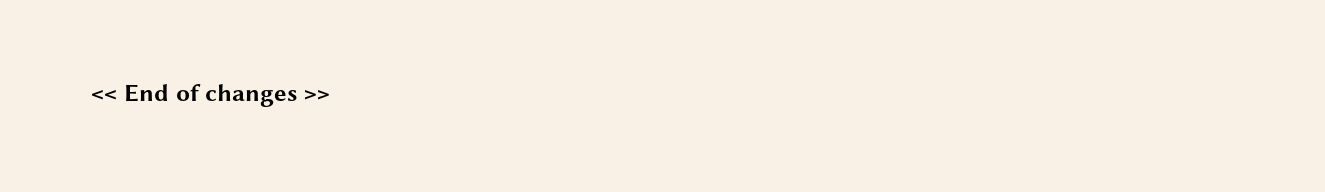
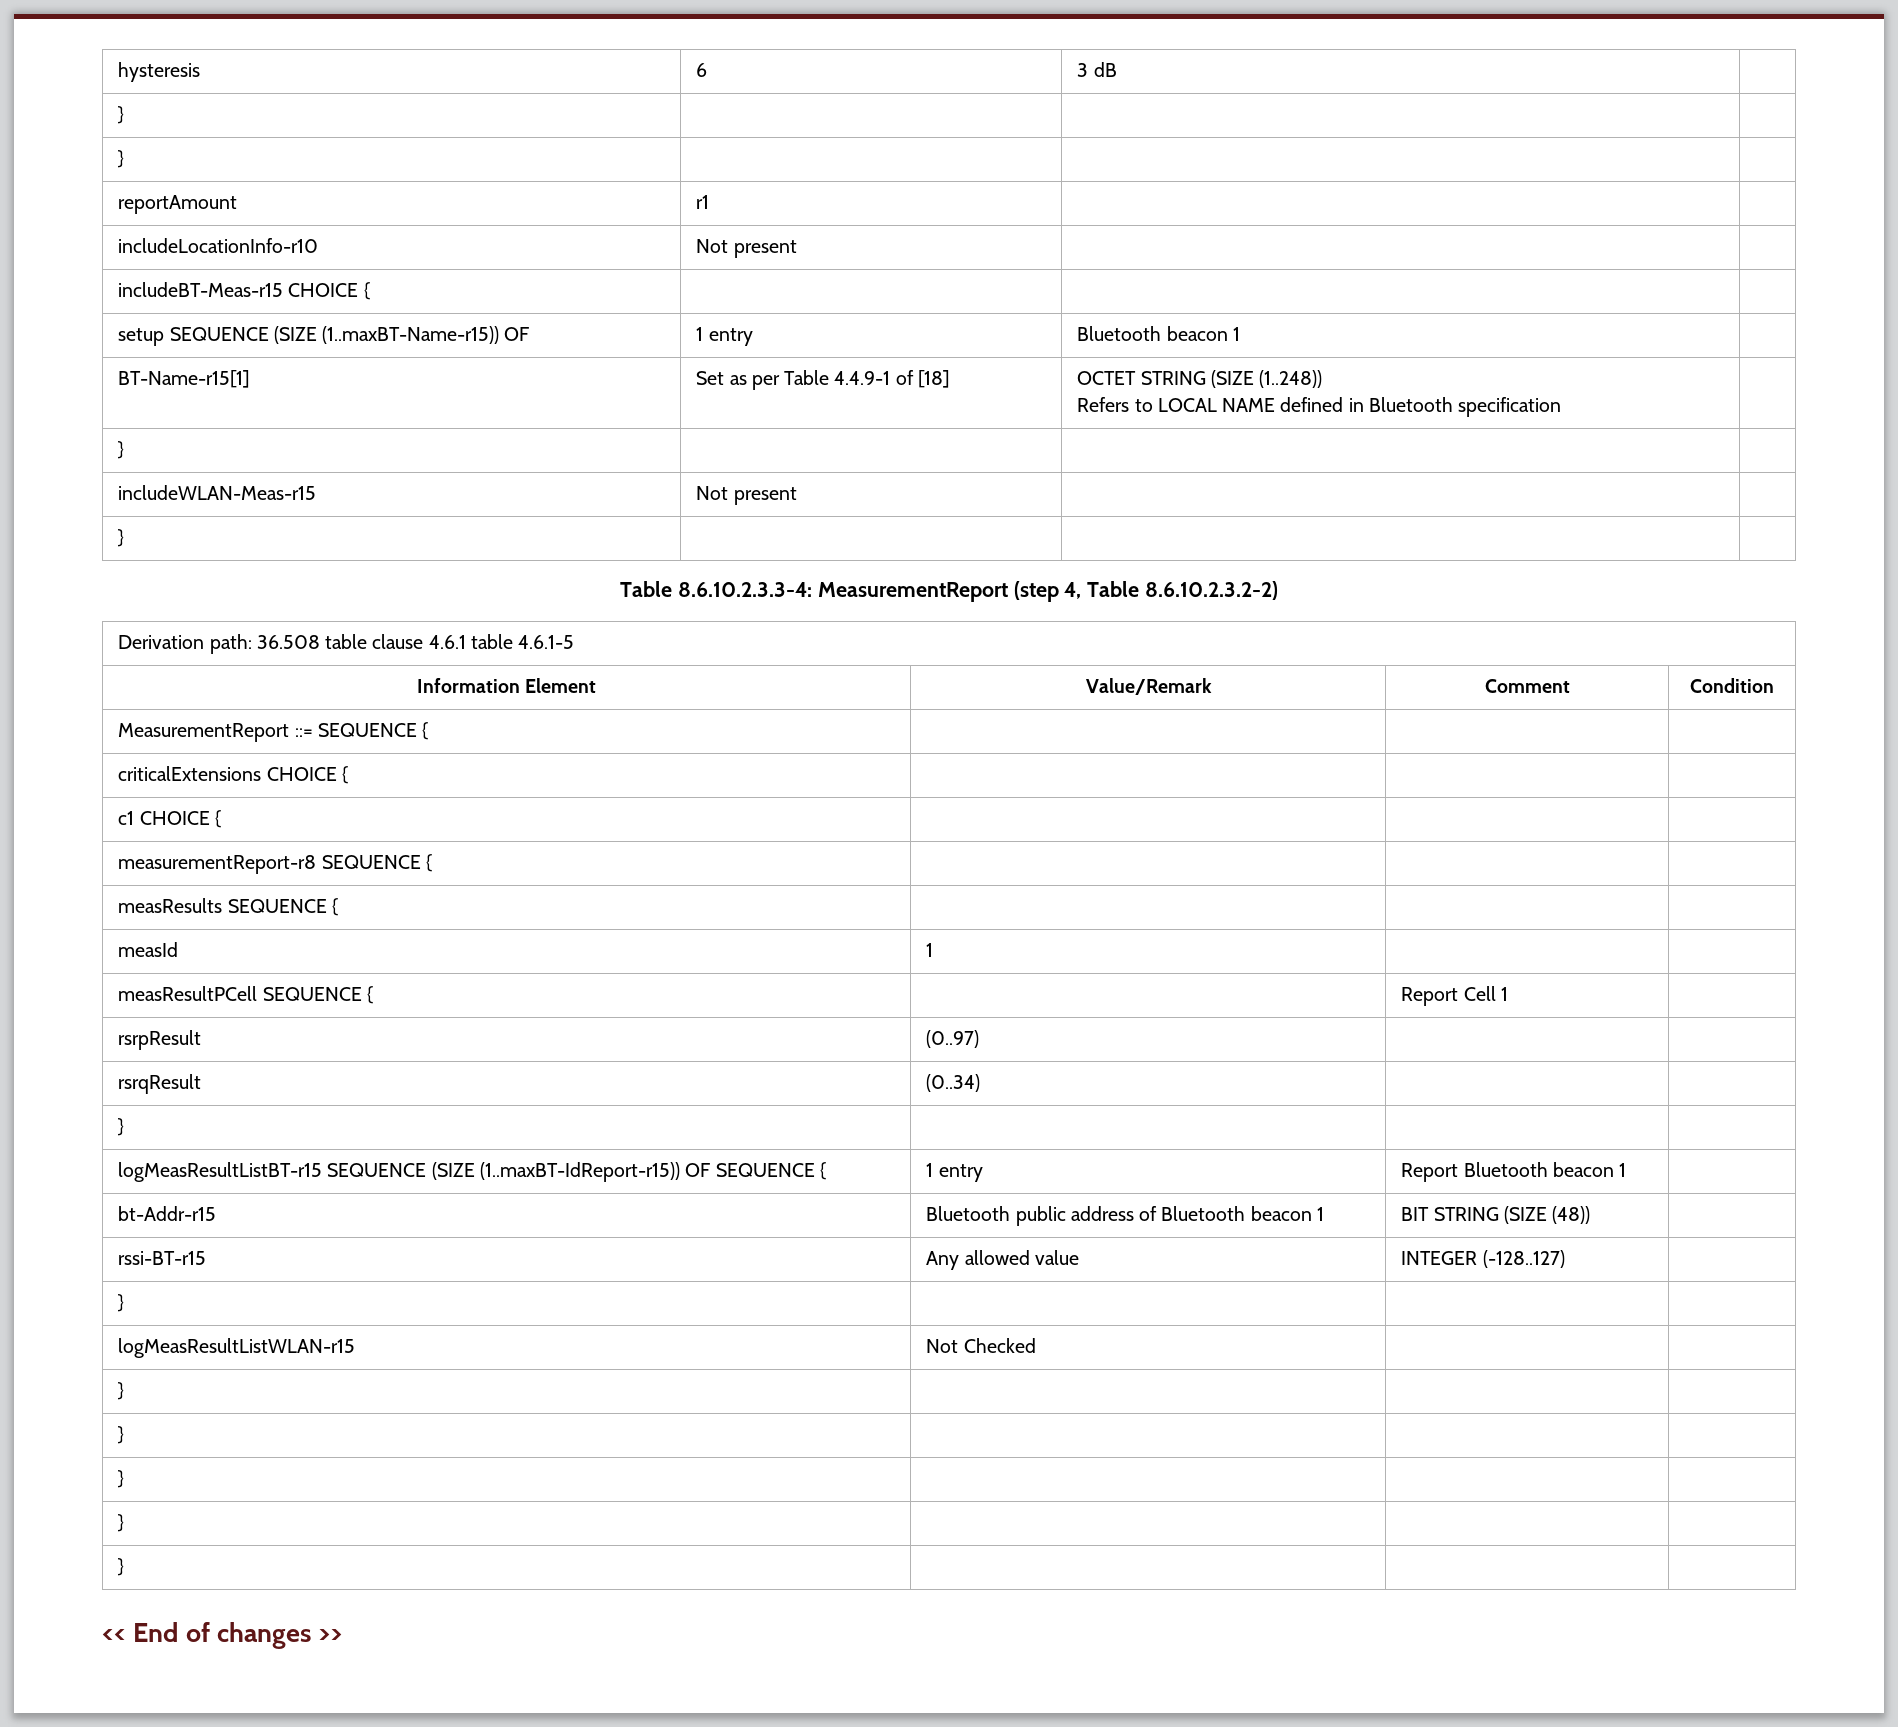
(91, 95) none -> [118,62,201,82] [696,63,708,77] [1077,62,1117,77] [118,106,125,124] [118,150,125,168] [118,195,238,214] [696,195,710,209] [118,238,319,253] [696,239,797,258] [118,282,370,300] [118,326,530,346] [696,327,753,346] [1077,326,1240,341] [118,370,251,388] [696,370,950,390] [1077,370,1323,388] [1077,397,1562,417] [118,441,125,459] [118,485,317,500] [696,486,797,505] [118,529,125,547] [620,581,1278,602] [118,634,575,654] [416,678,597,693] [1085,678,1212,695] [1484,679,1570,693] [1690,678,1774,693] [118,722,429,742] [118,766,348,784] [118,810,221,828] [118,854,432,874] [118,898,338,916] [118,942,179,957] [926,943,934,957] [118,986,373,1004] [1401,986,1508,1006] [118,1030,202,1050] [926,1030,980,1048] [118,1074,202,1094] [926,1074,981,1092] [118,1118,125,1136] [118,1162,826,1182] [926,1163,983,1182] [1401,1162,1627,1182] [118,1206,217,1221] [926,1206,1324,1226] [1401,1206,1591,1224] [118,1251,207,1265] [926,1250,1079,1270] [1401,1250,1565,1268] [118,1294,125,1312] [118,1338,356,1358] [926,1338,1036,1353] [118,1382,125,1400] [118,1426,125,1444] [118,1470,125,1488] [118,1514,125,1532] [118,1558,125,1576] hysteresis | 6 | 3 dB | // } | | | // } | | | // reportAmount | r1 | | // includeLocationInfo-r10 | Not present | | // includeBT-Meas-r15 CHOICE { | | | // setup SEQUENCE (SIZE (1..maxBT-Name-r15)) OF | 1 entry | Bluetooth beacon 1 | // BT-Name-r15[1] | Set as per Table 4.4.9-1 of [18] | OCTET STRING (SIZE (1..248)) // Refers to LOCAL NAME defined in Bluetooth specification | // } | | | // includeWLAN-Meas-r15 | Not present | | // } | | | // Table 8.6.10.2.3.3-4: MeasurementReport (step 4, Table 8.6.10.2.3.2-2) // Derivation path: 36.508 table clause 4.6.1 table 4.6.1-5 // Information Element | Value/Remark | Comment | Condition // MeasurementReport ::= SEQUENCE { | | | // criticalExtensions CHOICE { | | | // c1 CHOICE { | | | // measurementReport-r8 SEQUENCE { | | | // measResults SEQUENCE { | | | // measId | 1 | | // measResultPCell SEQUENCE { | | Report Cell 1 | // rsrpResult | (0..97) | | // rsrqResult | (0..34) | | // } | | | // logMeasResultListBT-r15 SEQUENCE (SIZE (1..maxBT-IdReport-r15)) OF SEQUENCE { | 1 entry | Report Bluetooth beacon 1 | // bt-Addr-r15 | Bluetooth public address of Bluetooth beacon 1 | BIT STRING (SIZE (48)) | // rssi-BT-r15 | Any allowed value | INTEGER (-128..127) | // } | | | // logMeasResultListWLAN-r15 | Not Checked | | // } | | | // } | | | // } | | | // } | | | // } | | | //

